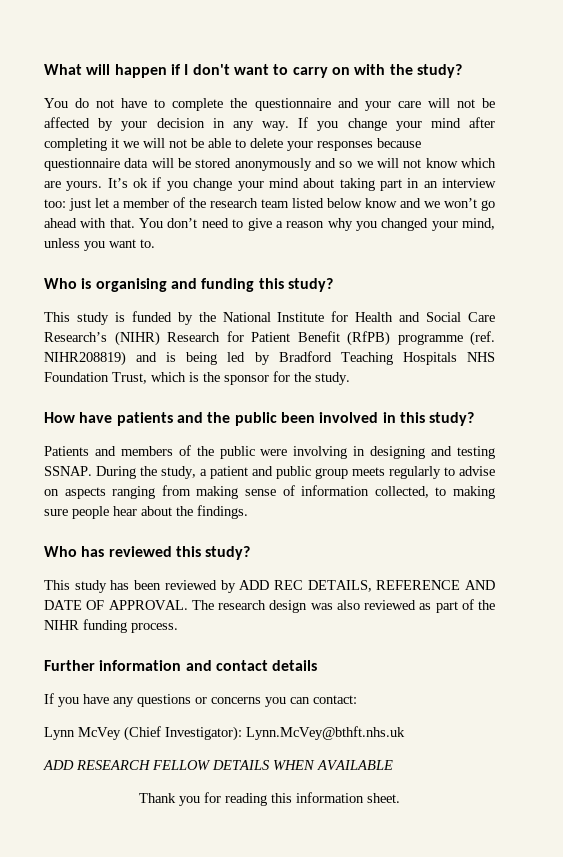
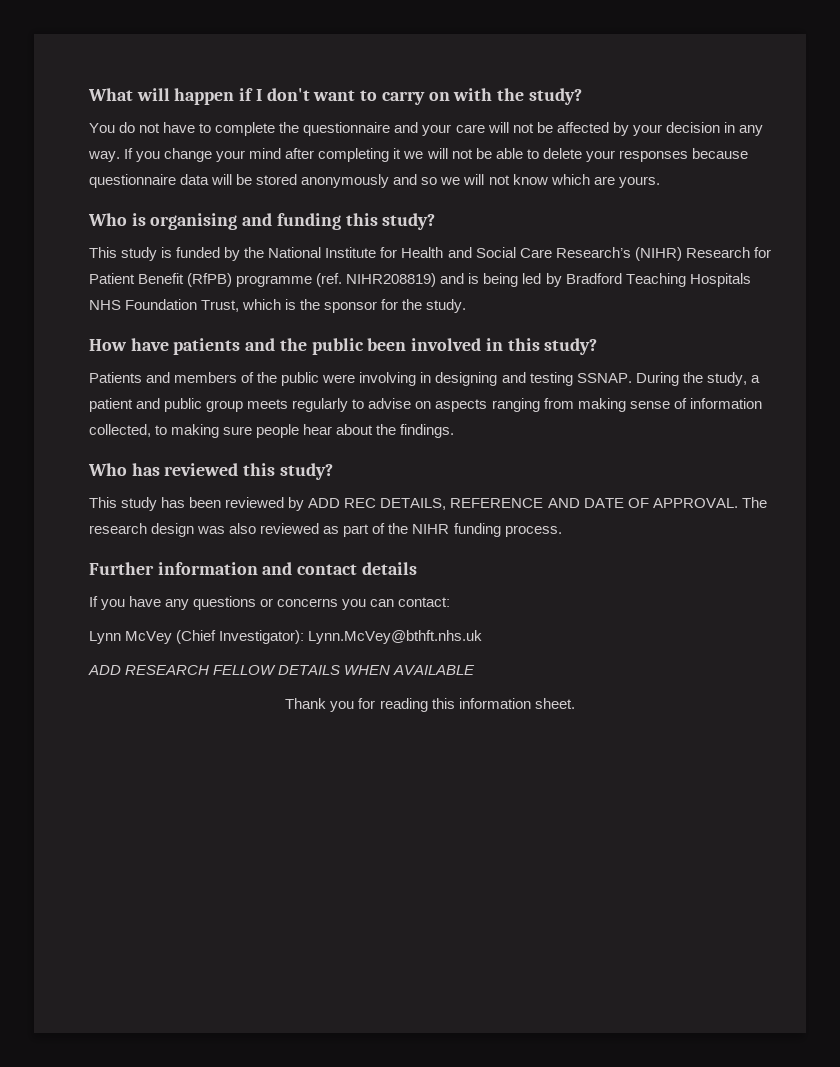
[107,177,496,191] [44,197,495,211] [44,218,495,231] [44,238,155,251] It’s ok if you change your mind about taking part in an interview too: just let a member of the research team listed below know and we won’t go ahead with that. You don’t need to give a reason why you changed your mind, unless you want to. -> (660, 182) none

